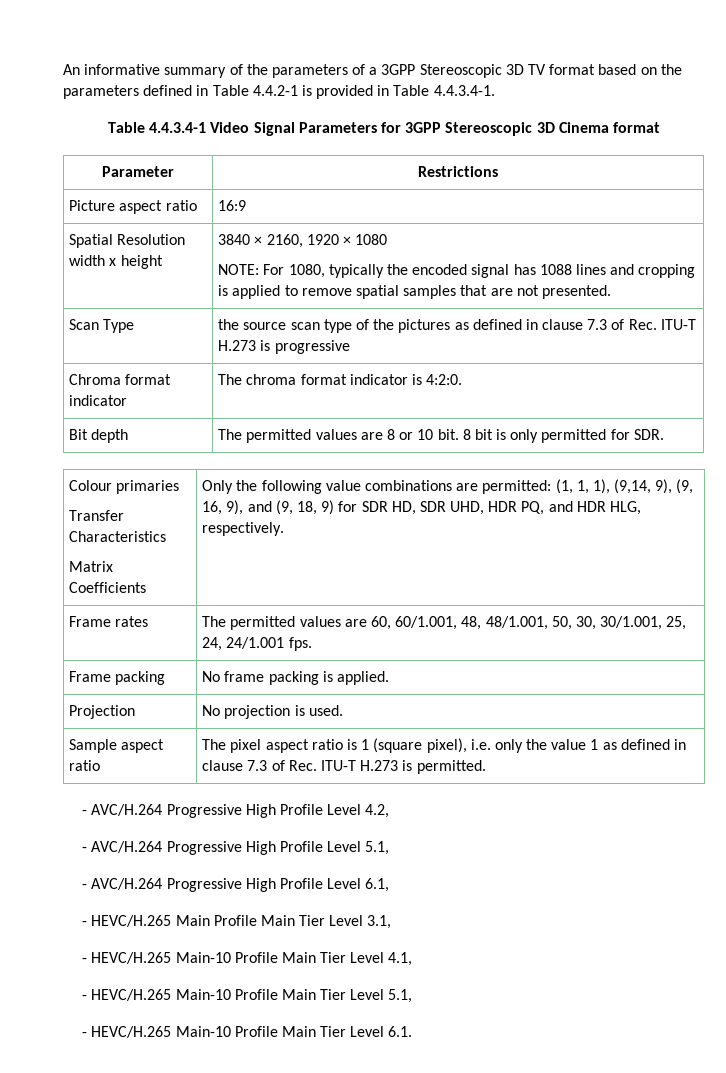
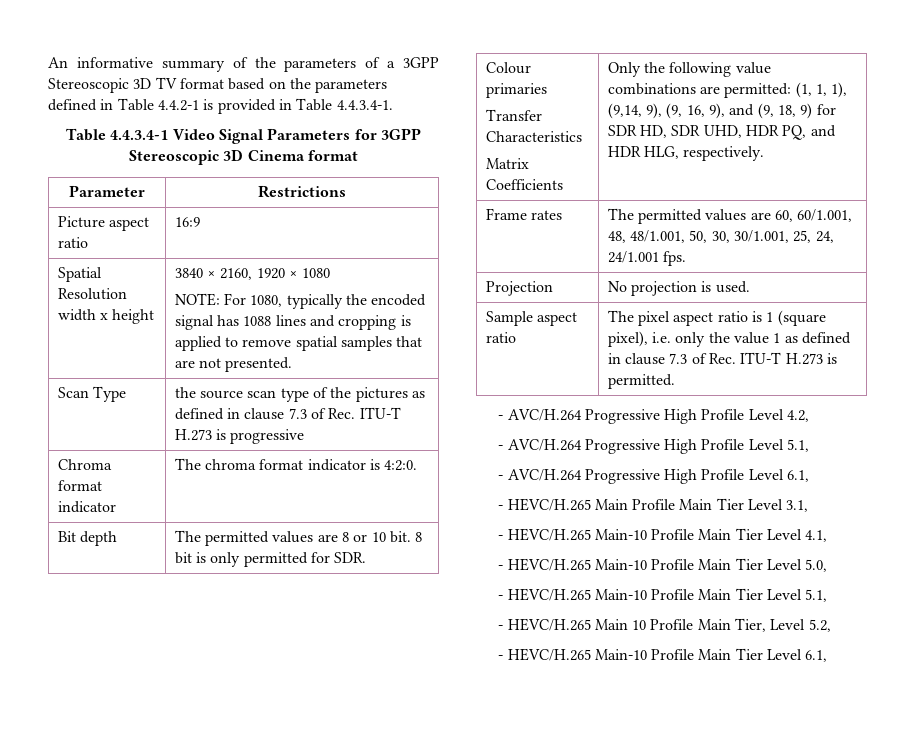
[69,671,166,685] [202,671,389,685] // Frame packing | No frame packing is applied. -> (687, 258) none
[388,989,413,1003] [82,1026,413,1038] 5.1, // - HEVC/H.265 Main-10 Profile Main Tier Level 6.1. -> [805,559,828,572] [498,588,828,602] [498,618,831,632] [498,648,828,662] 5.0, // - HEVC/H.265 Main-10 Profile Main Tier Level 5.1, // - HEVC/H.265 Main 10 Profile Main Tier, Level 5.2, // - HEVC/H.265 Main-10 Profile Main Tier Level 6.1,

